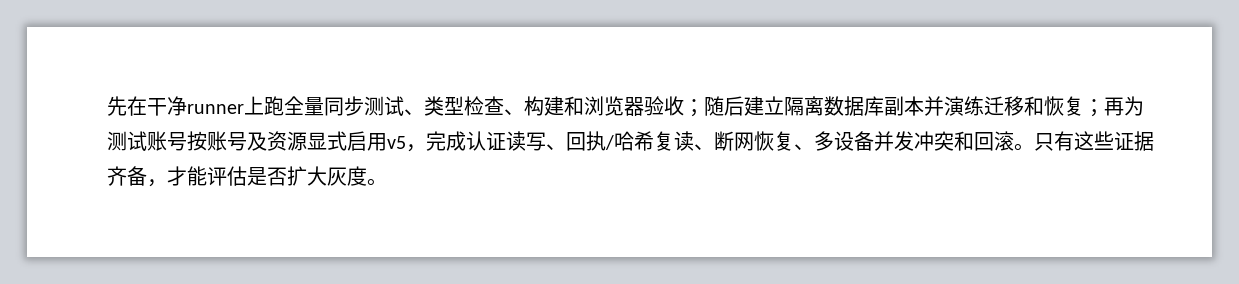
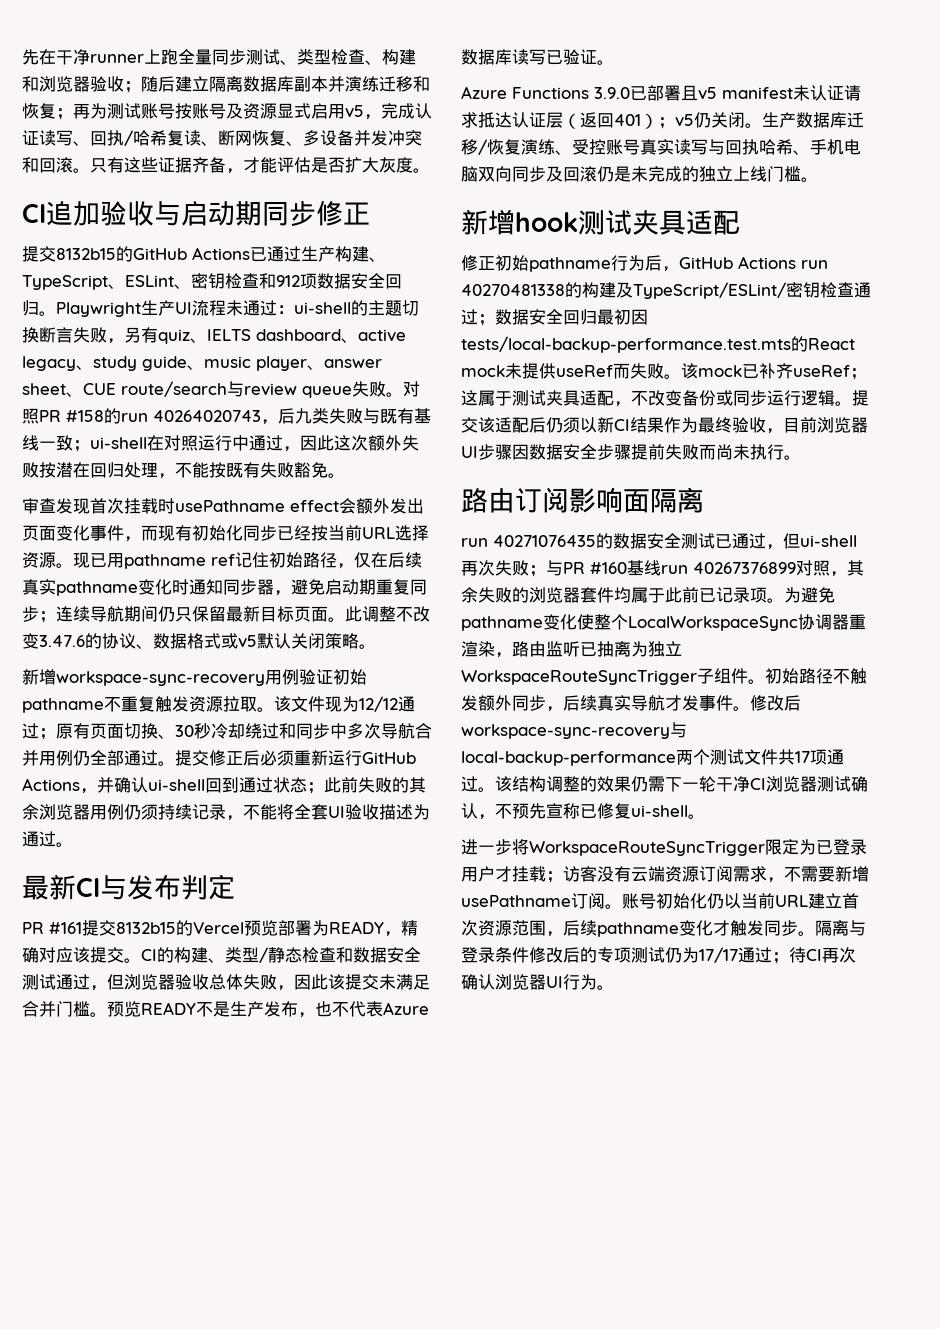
(387, 182) none -> [22,200,370,226] [22,246,386,262] [22,273,402,290] [22,300,419,317] [22,327,406,344] [22,356,382,371] [22,381,420,398] [22,408,431,425] [22,435,419,452] [22,462,345,479] [22,498,424,514] [22,525,429,542] [22,552,422,569] [22,579,427,596] [22,606,430,623] [22,633,376,649] [22,669,367,686] [22,696,415,713] [22,723,432,740] [22,750,416,766] [22,777,426,794] [22,804,430,821] [22,831,73,847] [22,874,235,900] [22,920,418,937] [22,947,421,963] [22,974,430,991] [22,1001,429,1018] [461,49,614,65] [461,85,861,101] [461,112,864,129] [461,139,861,155] [461,166,818,182] [461,209,740,235] [461,255,828,272] [461,282,871,299] [461,309,648,326] [461,336,855,353] [461,363,867,380] [461,390,869,407] [461,417,868,434] [461,444,801,460] [461,487,704,513] [461,533,857,550] [461,560,864,577] [461,587,835,603] [461,614,866,631] [461,641,682,658] [461,668,867,685] [461,695,801,712] [461,722,687,739] [461,749,844,766] [461,776,868,792] [461,803,705,820] [461,839,867,856] [461,866,869,883] [461,893,859,909] [461,920,866,937] [461,947,856,964] [461,974,614,990] // CI追加验收与启动期同步修正 // 提交8132b15的GitHub Actions已通过生产构建、TypeScript、ESLint、密钥检查和912项数据安全回归。Playwright生产UI流程未通过：ui-shell的主题切换断言失败，另有quiz、IELTS dashboard、active legacy、study guide、music player、answer sheet、CUE route/search与review queue失败。对照PR #158的run 40264020743，后九类失败与既有基线一致；ui-shell在对照运行中通过，因此这次额外失败按潜在回归处理，不能按既有失败豁免。 // 审查发现首次挂载时usePathname effect会额外发出页面变化事件，而现有初始化同步已经按当前URL选择资源。现已用pathname ref记住初始路径，仅在后续真实pathname变化时通知同步器，避免启动期重复同步；连续导航期间仍只保留最新目标页面。此调整不改变3.47.6的协议、数据格式或v5默认关闭策略。 // 新增workspace-sync-recovery用例验证初始pathname不重复触发资源拉取。该文件现为12/12通过；原有页面切换、30秒冷却绕过和同步中多次导航合并用例仍全部通过。提交修正后必须重新运行GitHub Actions，并确认ui-shell回到通过状态；此前失败的其余浏览器用例仍须持续记录，不能将全套UI验收描述为通过。 // 最新CI与发布判定 // PR #161提交8132b15的Vercel预览部署为READY，精确对应该提交。CI的构建、类型/静态检查和数据安全测试通过，但浏览器验收总体失败，因此该提交未满足合并门槛。预览READY不是生产发布，也不代表Azure数据库读写已验证。 // Azure Functions 3.9.0已部署且v5 manifest未认证请求抵达认证层（返回401）；v5仍关闭。生产数据库迁移/恢复演练、受控账号真实读写与回执哈希、手机电脑双向同步及回滚仍是未完成的独立上线门槛。 // 新增hook测试夹具适配 // 修正初始pathname行为后，GitHub Actions run 40270481338的构建及TypeScript/ESLint/密钥检查通过；数据安全回归最初因tests/local-backup-performance.test.mts的React mock未提供useRef而失败。该mock已补齐useRef；这属于测试夹具适配，不改变备份或同步运行逻辑。提交该适配后仍须以新CI结果作为最终验收，目前浏览器UI步骤因数据安全步骤提前失败而尚未执行。 // 路由订阅影响面隔离 // run 40271076435的数据安全测试已通过，但ui-shell再次失败；与PR #160基线run 40267376899对照，其余失败的浏览器套件均属于此前已记录项。为避免pathname变化使整个LocalWorkspaceSync协调器重渲染，路由监听已抽离为独立WorkspaceRouteSyncTrigger子组件。初始路径不触发额外同步，后续真实导航才发事件。修改后workspace-sync-recovery与local-backup-performance两个测试文件共17项通过。该结构调整的效果仍需下一轮干净CI浏览器测试确认，不预先宣称已修复ui-shell。 // 进一步将WorkspaceRouteSyncTrigger限定为已登录用户才挂载；访客没有云端资源订阅需求，不需要新增usePathname订阅。账号初始化仍以当前URL建立首次资源范围，后续pathname变化才触发同步。隔离与登录条件修改后的专项测试仍为17/17通过；待CI再次确认浏览器UI行为。

